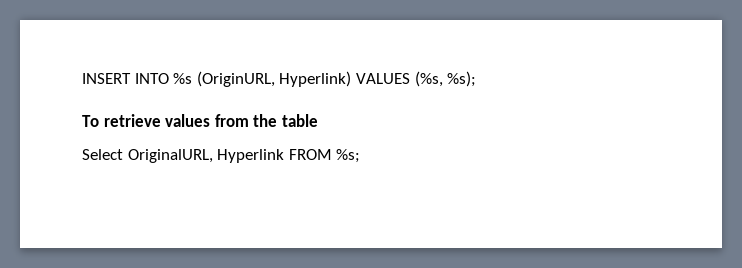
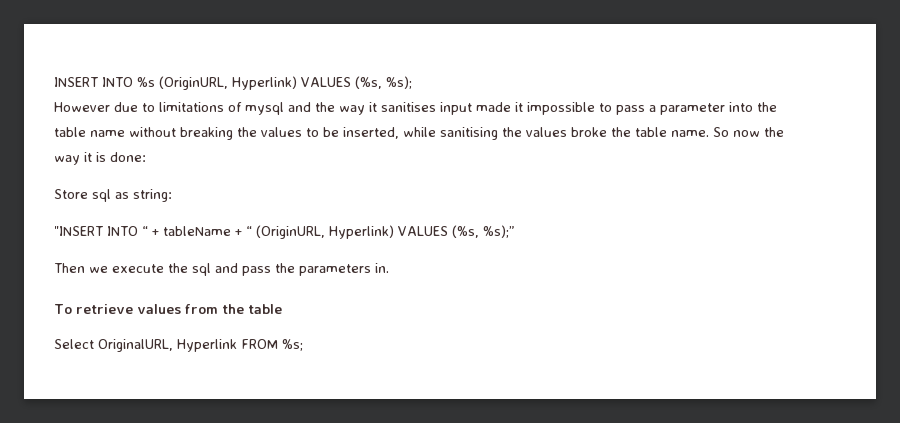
(477, 79) none -> [54,102,777,115] [54,127,784,140] [54,152,146,165] [54,189,172,202] [54,225,515,239] [54,263,389,276] // However due to limitations of mysql and the way it sanitises input made it impossible to pass a parameter into the table name without breaking the values to be inserted, while sanitising the values broke the table name. So now the way it is done: // Store sql as string: // "INSERT INTO “ + tableName + “ (OriginURL, Hyperlink) VALUES (%s, %s);” // Then we execute the sql and pass the parameters in.

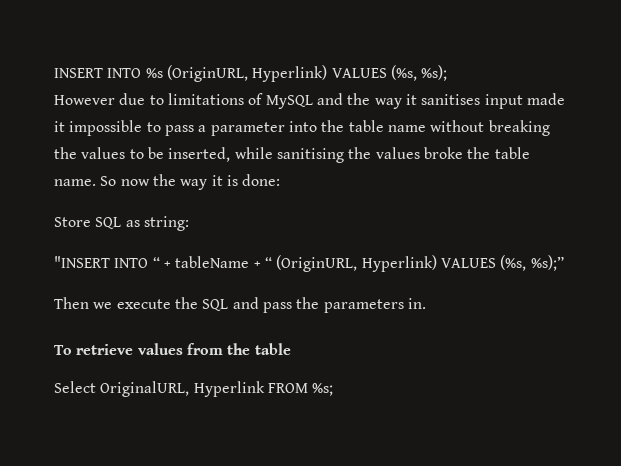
[245,102,284,115] mysql -> [265,95,313,109] MySQL
[92,189,111,202] sql -> [95,217,122,229] SQL
[192,263,211,276] sql -> [202,299,229,311] SQL

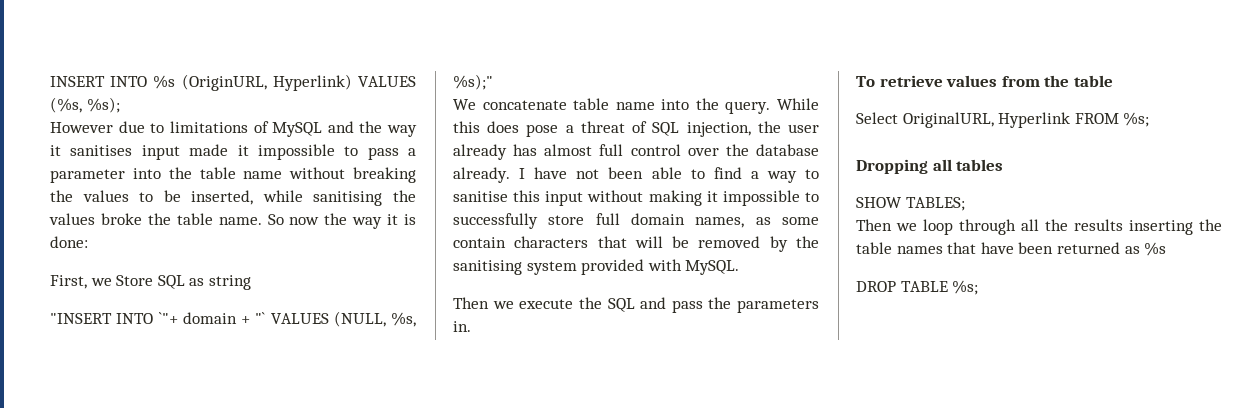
(281, 180) none -> [50,275,112,289] First, we
[143,216,189,231] string: -> [208,275,251,290] string
[152,255,564,272] “ + tableName + “ (OriginURL, Hyperlink) VALUES (%s, %s);” -> [158,311,416,327] [453,74,493,90] [453,98,819,114] [453,121,819,137] [453,144,819,160] [453,167,819,183] [453,190,819,206] [453,213,819,229] [453,236,819,252] [453,259,740,275] `"+ domain + "` VALUES (NULL, %s, %s);" // We concatenate table name into the query. While this does pose a threat of SQL injection, the user already has almost full control over the database already. I have not been able to find a way to sanitise this input without making it impossible to successfully store full domain names, as some contain characters that will be removed by the sanitising system provided with MySQL.
(334, 389) none -> [856,159,1004,174] [856,197,965,211] [856,219,1222,235] [856,242,1167,256] [856,280,979,295] // Dropping all tables // SHOW TABLES; // Then we loop through all the results inserting the table names that have been returned as %s // DROP TABLE %s;

